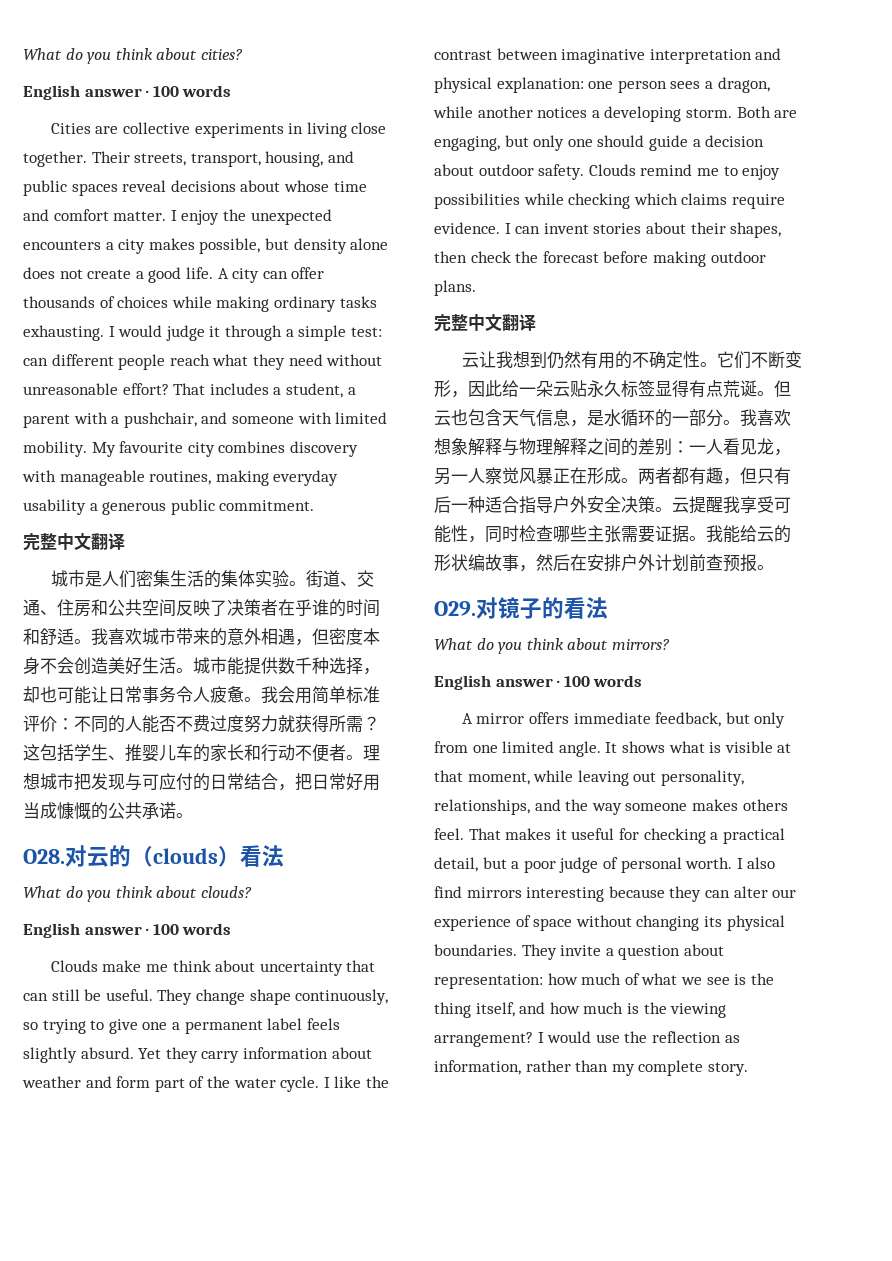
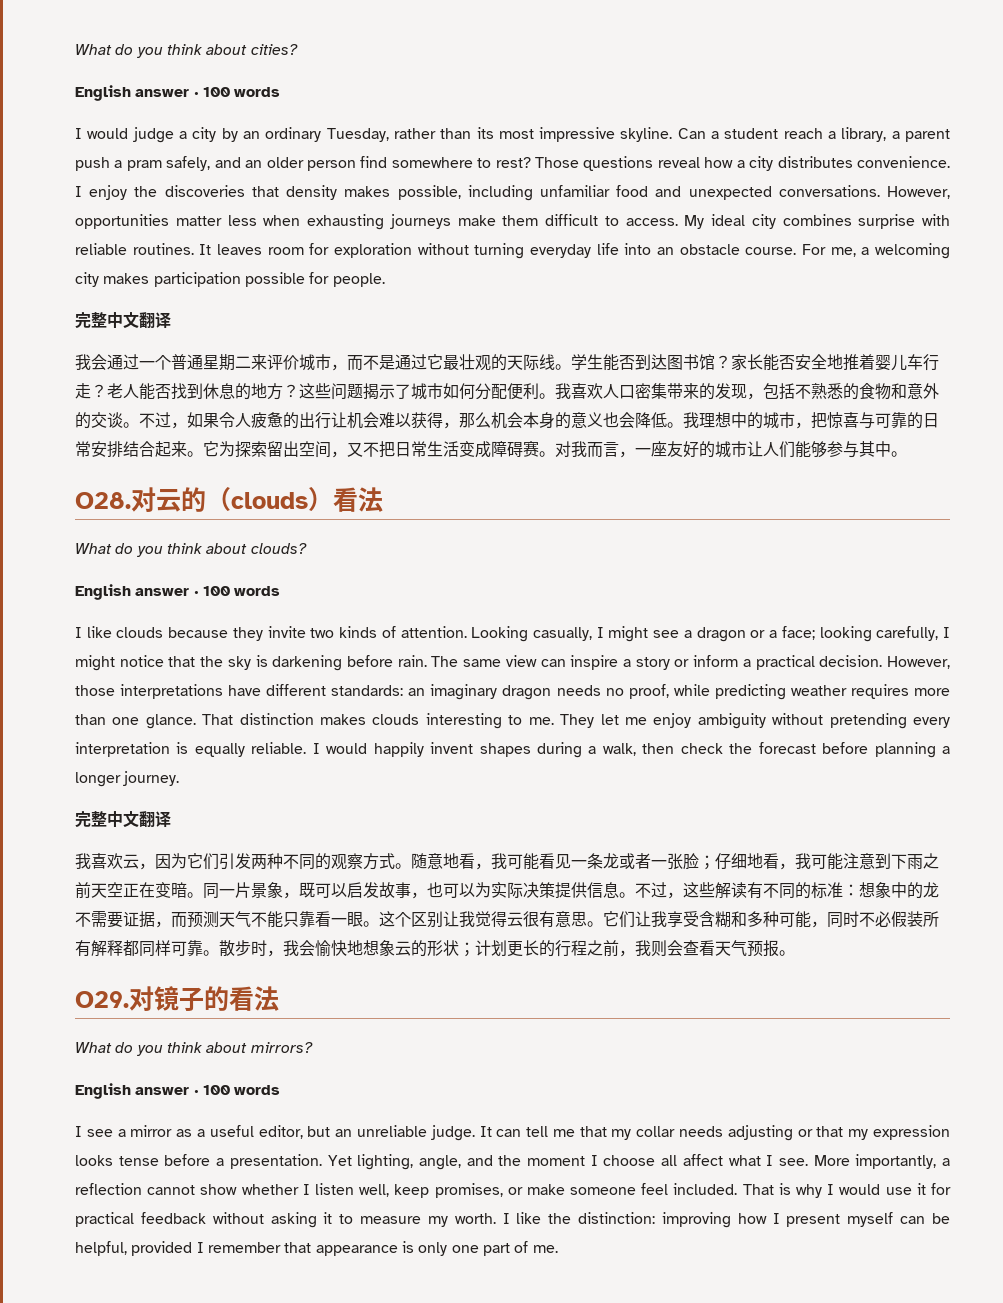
[50,122,387,138] [23,151,354,167] [23,180,367,196] [23,209,332,225] [23,238,389,254] [23,267,325,283] [23,296,377,312] [23,325,382,341] [23,354,383,370] [23,383,356,398] [23,412,388,428] [23,441,358,457] [22,470,339,486] [23,499,315,515] [23,533,125,551] [50,570,374,588] [23,599,380,617] [23,628,380,646] [23,657,380,675] [23,686,380,704] [23,715,380,733] [23,744,380,762] [23,773,380,791] [23,802,176,820] Cities are collective experiments in living close together. Their streets, transport, housing, and public spaces reveal decisions about whose time and comfort matter. I enjoy the unexpected encounters a city makes possible, but density alone does not create a good life. A city can offer thousands of choices while making ordinary tasks exhausting. I would judge it through a simple test: can different people reach what they need without unreasonable effort? That includes a student, a parent with a pushchair, and someone with limited mobility. My favourite city combines discovery with manageable routines, making everyday usability a generous public commitment. // 完整中文翻译 // 城市是人们密集生活的集体实验。街道、交通、住房和公共空间反映了决策者在乎谁的时间和舒适。我喜欢城市带来的意外相遇，但密度本身不会创造美好生活。城市能提供数千种选择，却也可能让日常事务令人疲惫。我会用简单标准评价：不同的人能否不费过度努力就获得所需？这包括学生、推婴儿车的家长和行动不便者。理想城市把发现与可应付的日常结合，把日常好用当成慷慨的公共承诺 -> [75,127,951,143] [75,156,951,171] [75,185,950,201] [75,214,950,230] [75,243,950,259] [75,272,385,287] [75,312,171,329] [75,354,939,371] [75,383,939,400] [75,412,939,429] [75,440,891,458] I would judge a city by an ordinary Tuesday, rather than its most impressive skyline. Can a student reach a library, a parent push a pram safely, and an older person find somewhere to rest? Those questions reveal how a city distributes convenience. I enjoy the discoveries that density makes possible, including unfamiliar food and unexpected conversations. However, opportunities matter less when exhausting journeys make them difficult to access. My ideal city combines surprise with reliable routines. It leaves room for exploration without turning everyday life into an obstacle course. For me, a welcoming city makes participation possible for people. // 完整中文翻译 // 我会通过一个普通星期二来评价城市，而不是通过它最壮观的天际线。学生能否到达图书馆？家长能否安全地推着婴儿车行走？老人能否找到休息的地方？这些问题揭示了城市如何分配便利。我喜欢人口密集带来的发现，包括不熟悉的食物和意外的交谈。不过，如果令人疲惫的出行让机会难以获得，那么机会本身的意义也会降低。我理想中的城市，把惊喜与可靠的日常安排结合起来。它为探索留出空间，又不把日常生活变成障碍赛。对我而言，一座友好的城市让人们能够参与其中
[50,960,376,976] [23,989,389,1005] [23,1018,340,1034] [23,1047,372,1063] [22,1076,389,1092] [434,48,782,64] [434,77,770,93] [433,106,798,122] [434,135,765,151] [434,164,781,180] [434,193,785,209] [434,222,782,238] Clouds make me think about uncertainty that can still be useful. They change shape continuously, so trying to give one a permanent label feels slightly absurd. Yet they carry information about weather and form part of the water cycle. I like the contrast between imaginative interpretation and physical explanation: one person sees a dragon, while another notices a developing storm. Both are engaging, but only one should guide a decision about outdoor safety. Clouds remind me to enjoy possibilities while checking which claims require evidence. I can invent stories about their shapes, -> [75,626,951,642] [75,655,950,671] [75,684,951,700] [75,713,950,729] [75,742,636,758] I like clouds because they invite two kinds of attention. Looking casually, I might see a dragon or a face; looking carefully, I might notice that the sky is darkening before rain. The same view can inspire a story or inform a practical decision. However, those interpretations have different standards: an imaginary dragon needs no proof, while predicting weather requires more than one glance. That distinction makes clouds interesting to me. They let me enjoy ambiguity without pretending every interpretation is equally reliable. I would happily invent shapes during a walk,
[652,251,766,267] [434,280,476,296] [434,314,536,332] [461,351,802,369] [434,380,791,398] [434,409,791,427] [434,438,791,456] [434,467,791,485] [434,496,791,514] [434,525,791,543] [434,554,723,572] making outdoor plans. // 完整中文翻译 // 云让我想到仍然有用的不确定性。它们不断变形，因此给一朵云贴永久标签显得有点荒诞。但云也包含天气信息，是水循环的一部分。我喜欢想象解释与物理解释之间的差别：一人看见龙，另一人察觉风暴正在形成。两者都有趣，但只有后一种适合指导户外安全决策。云提醒我享受可能性，同时检查哪些主张需要证据。我能给云的形状编故事，然后在安排户外计划前查 -> [874,742,951,758] [75,771,180,787] [75,811,171,828] [75,853,939,870] [75,882,939,899] [75,911,939,928] [75,940,747,957] planning a longer journey. // 完整中文翻译 // 我喜欢云，因为它们引发两种不同的观察方式。随意地看，我可能看见一条龙或者一张脸；仔细地看，我可能注意到下雨之前天空正在变暗。同一片景象，既可以启发故事，也可以为实际决策提供信息。不过，这些解读有不同的标准：想象中的龙不需要证据，而预测天气不能只靠看一眼。这个区别让我觉得云很有意思。它们让我享受含糊和多种可能，同时不必假装所有解释都同样可靠。散步时，我会愉快地想象云的形状；计划更长的行程之前，我则会查看天气
[461,712,786,728] [434,741,792,757] [434,770,744,786] [434,799,788,815] [434,828,785,844] [434,857,776,873] [434,886,797,902] [434,915,785,931] [434,944,724,960] [434,973,774,989] [434,1002,727,1018] [434,1031,740,1047] [434,1060,748,1076] A mirror offers immediate feedback, but only from one limited angle. It shows what is visible at that moment, while leaving out personality, relationships, and the way someone makes others feel. That makes it useful for checking a practical detail, but a poor judge of personal worth. I also find mirrors interesting because they can alter our experience of space without changing its physical boundaries. They invite a question about representation: how much of what we see is the thing itself, and how much is the viewing arrangement? I would use the reflection as information, rather than my complete story. -> [75,1125,950,1141] [75,1154,951,1170] [75,1183,951,1198] [75,1212,951,1228] [75,1241,558,1256] I see a mirror as a useful editor, but an unreliable judge. It can tell me that my collar needs adjusting or that my expression looks tense before a presentation. Yet lighting, angle, and the moment I choose all affect what I see. More importantly, a reflection cannot show whether I listen well, keep promises, or make someone feel included. That is why I would use it for practical feedback without asking it to measure my worth. I like the distinction: improving how I present myself can be helpful, provided I remember that appearance is only one part of me.

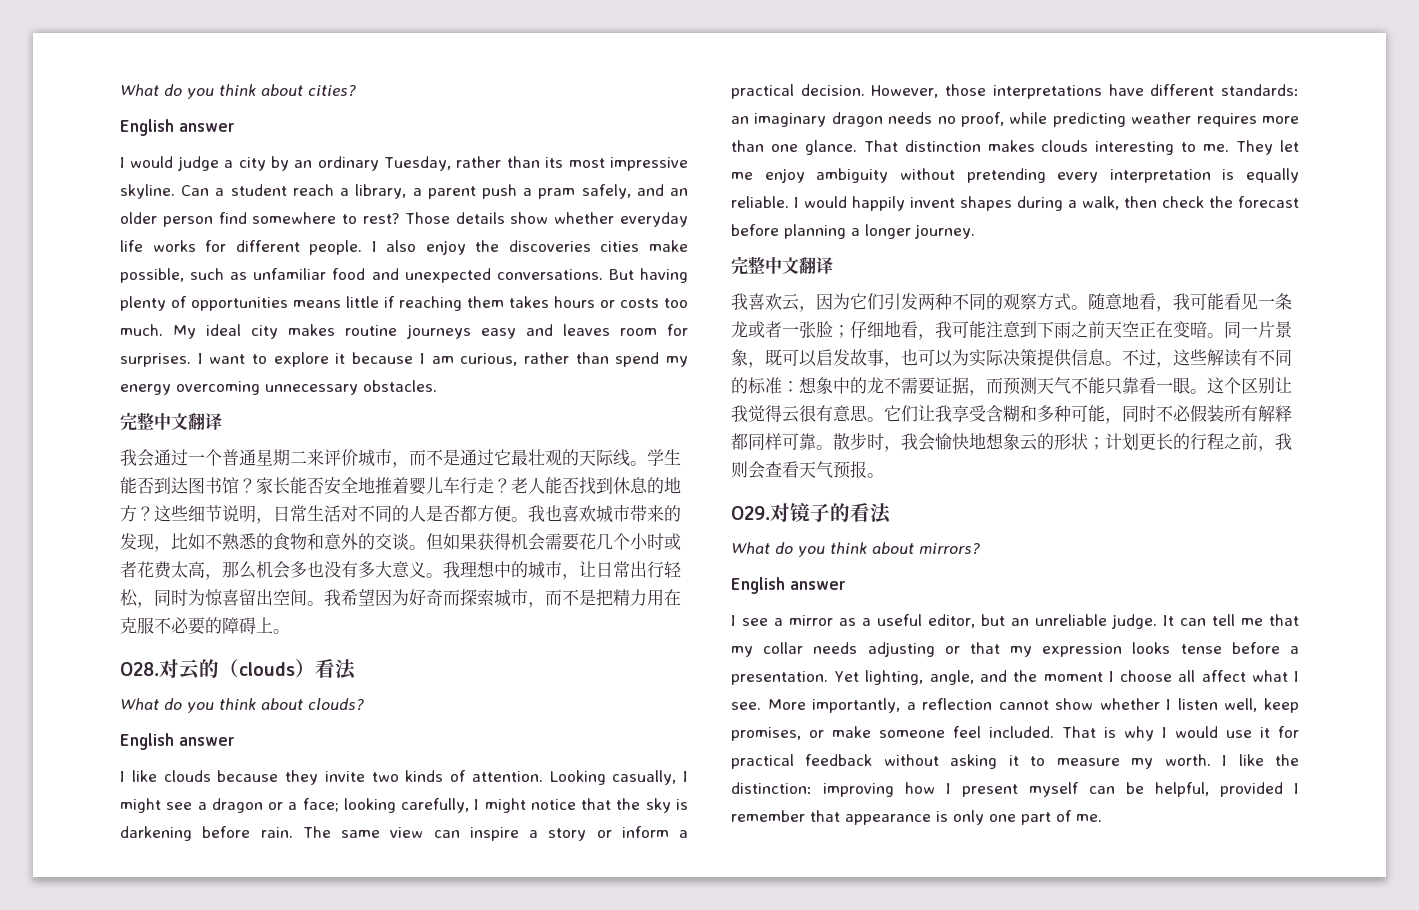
[193,87,281,97] · 100 words -> (235, 127) none
[583,156,951,171] [75,185,533,201] questions reveal how a city distributes convenience. I enjoy the discoveries that density makes possible, including -> [455,212,688,227] [120,240,688,255] [120,268,248,283] details show whether everyday life works for different people. I also enjoy the discoveries cities make possible, such as
[886,186,950,199] [75,214,950,230] [75,243,950,259] [75,272,385,287] However, opportunities matter less when exhausting journeys make them difficult to access. My ideal city combines surprise with reliable routines. It leaves room for exploration without turning everyday life into an obstacle course. For me, a welcoming city makes participation possible for people. -> [608,268,688,283] [120,296,688,311] [120,324,688,339] [120,352,688,367] [120,380,437,395] But having plenty of opportunities means little if reaching them takes hours or costs too much. My ideal city makes routine journeys easy and leaves room for surprises. I want to explore it because I am curious, rather than spend my energy overcoming unnecessary obstacles.
[331,383,667,400] 问题揭示了城市如何分配便利。我喜欢人口密集 -> [188,505,630,524] 细节说明，日常生活对不同的人是否都方便。我也喜欢城市
[763,383,795,399] 包括 -> [171,533,205,550] 比如
[139,412,667,429] 不过，如果令人疲惫的出行让机会难以获得，那么机会本身的意义也会降低 -> [426,533,681,551] [120,561,426,580] 但如果获得机会需要花几个小时或者花费太高，那么机会多也没有多大意义
[811,412,939,429] [75,440,891,458] 把惊喜与可靠的日常安排结合起来。它为探索留出空间，又不把日常生活变成障碍赛。对我而言，一座友好的城市让人们能够参与其中 -> [579,561,682,578] [120,588,681,608] [120,617,273,635] 让日常出行轻松，同时为惊喜留出空间。我希望因为好奇而探索城市，而不是把精力用在克服不必要的障碍上
[193,586,281,596] · 100 words -> (235, 741) none
[193,1085,281,1095] · 100 words -> (846, 585) none

